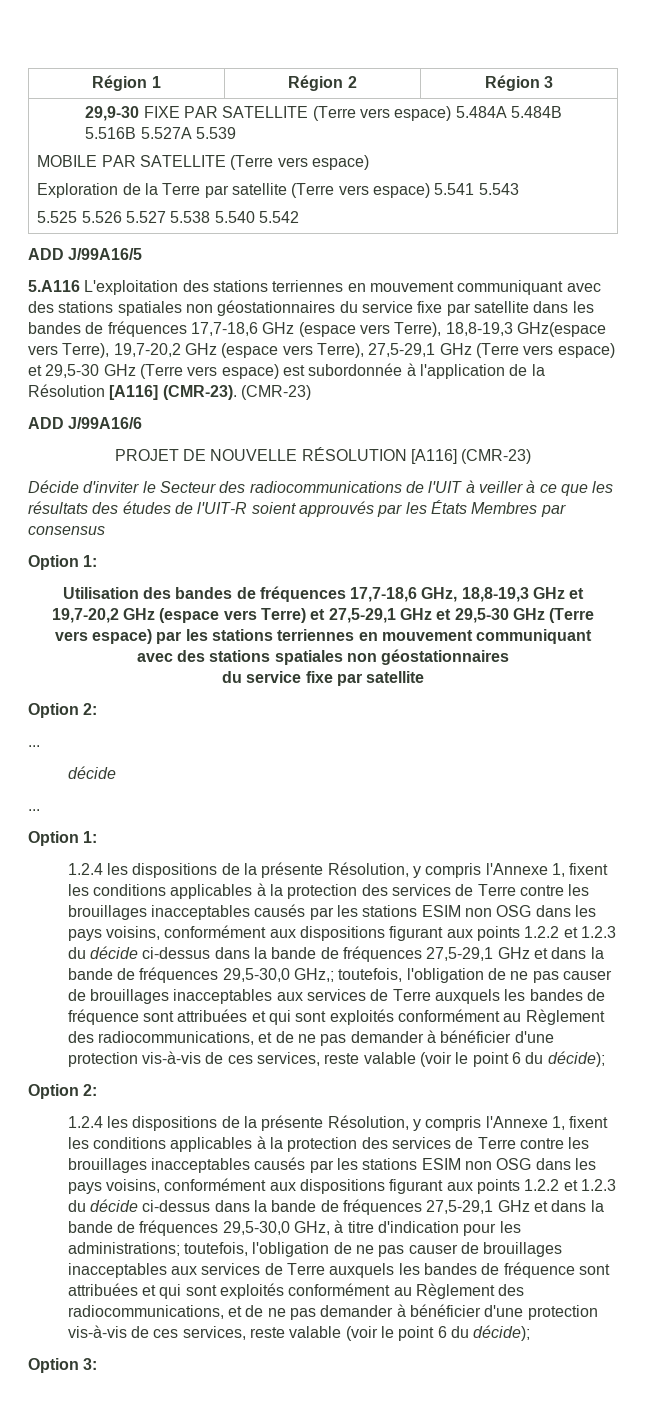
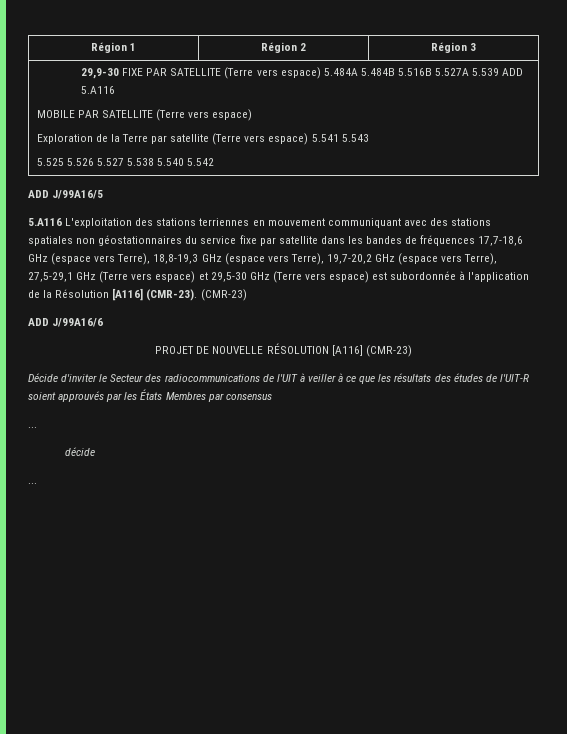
(236, 133) none -> [502,68,524,76] [81,86,116,94] ADD 5.A116
[516,322,606,337] GHz(espace -> [201,253,265,265] GHz (espace
[28,555,98,570] [62,586,585,602] [51,608,595,623] [54,629,593,644] [136,649,510,665] [221,671,425,686] [28,703,98,718] [28,745,40,747] [67,766,116,779] [28,809,40,811] [28,831,98,846] [67,862,609,878] [67,883,590,899] [67,904,597,920] [67,925,617,941] [67,946,604,962] [67,967,613,983] [67,989,606,1004] [67,1009,605,1025] [67,1030,554,1046] [67,1051,605,1067] [28,1084,98,1099] [67,1115,609,1131] [67,1136,590,1152] [67,1157,597,1173] [67,1178,617,1194] [67,1199,604,1215] [67,1220,521,1236] [67,1242,563,1257] [67,1262,611,1278] [67,1283,525,1299] [67,1304,598,1320] [67,1325,531,1341] [28,1358,98,1373] Option 1: // Utilisation des bandes de fréquences 17,7-18,6 GHz, 18,8-19,3 GHz et 19,7-20,2 GHz (espace vers Terre) et 27,5-29,1 GHz et 29,5-30 GHz (Terre // vers espace) par les stations terriennes en mouvement communiquant // avec des stations spatiales non géostationnaires // du service fixe par satellite // Option 2: // ... // décide // ... // Option 1: // 1.2.4 les dispositions de la présente Résolution, y compris l'Annexe 1, fixent les conditions applicables à la protection des services de Terre contre les brouillages inacceptables causés par les stations ESIM non OSG dans les pays voisins, conformément aux dispositions figurant aux points 1.2.2 et 1.2.3 du décide ci-dessus dans la bande de fréquences 27,5-29,1 GHz et dans la bande de fréquences 29,5-30,0 GHz,; toutefois, l'obligation de ne pas causer de brouillages inacceptables aux services de Terre auxquels les bandes de fréquence sont attribuées et qui sont exploités conformément au Règlement des radiocommunications, et de ne pas demander à bénéficier d'une protection vis-à-vis de ces services, reste valable (voir le point 6 du décide); // Option 2: // 1.2.4 les dispositions de la présente Résolution, y compris l'Annexe 1, fixent les conditions applicables à la protection des services de Terre contre les brouillages inacceptables causés par les stations ESIM non OSG dans les pays voisins, conformément aux dispositions figurant aux points 1.2.2 et 1.2.3 du décide ci-dessus dans la bande de fréquences 27,5-29,1 GHz et dans la bande de fréquences 29,5-30,0 GHz, à titre d'indication pour les administrations; toutefois, l'obligation de ne pas causer de brouillages inacceptables aux services de Terre auxquels les bandes de fréquence sont attribuées et qui sont exploités conformément au Règlement des radiocommunications, et de ne pas demander à bénéficier d'une protection vis-à-vis de ces services, reste valable (voir le point 6 du décide); // Option 3: -> [28,427,37,428] [65,447,96,456] [28,483,37,484] ... // décide // ...

